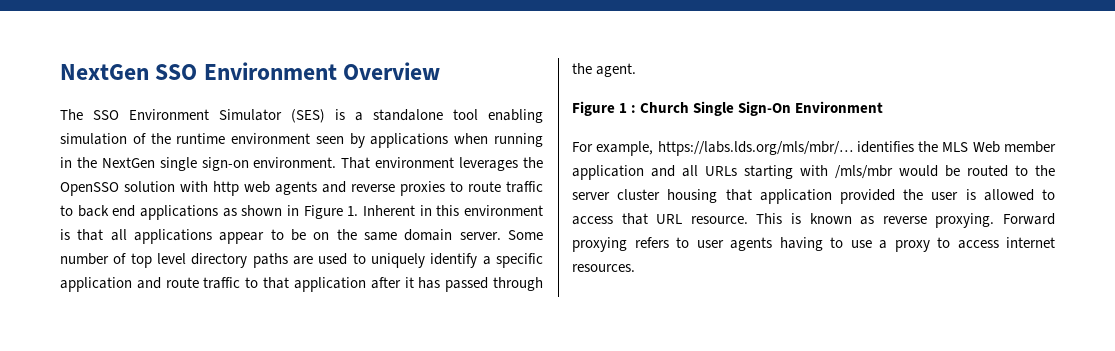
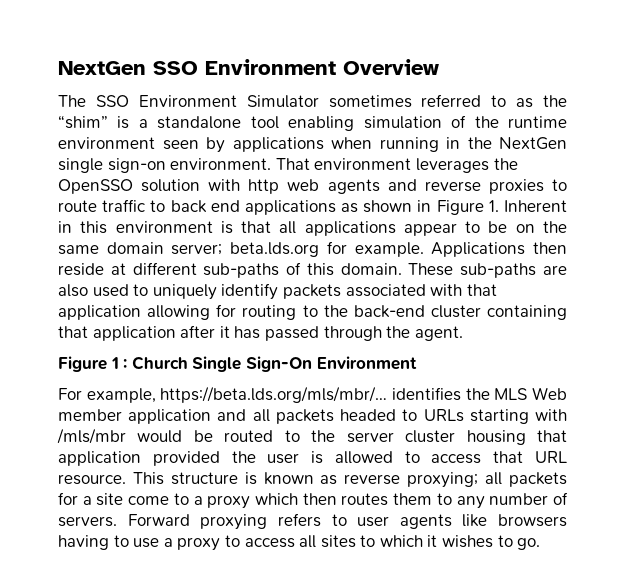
[291,109,325,123] (SES) -> [328,94,567,108] [58,115,108,129] sometimes referred to as the “shim”
[459,230,543,240] [60,253,543,268] [60,277,259,292] server. Some number of top level directory paths are used to uniquely identify a specific application and route traffic to -> [171,241,567,257] [58,262,567,278] [58,283,497,300] [58,304,567,320] server; beta.lds.org for example. Applications then reside at different sub-paths of this domain. These sub-paths are also used to uniquely identify packets associated with that application allowing for routing to the back-end cluster containing
[657,141,853,156] https://labs.lds.org/mls/mbr/… -> [160,386,388,403] https://beta.lds.org/mls/mbr/…
(698, 171) none -> [275,409,418,424] packets headed to
(783, 218) none -> [170,472,238,485] structure
[935,213,995,228] proxying. -> [407,472,568,488] [58,492,568,509] [58,516,117,527] proxying; all packets for a site come to a proxy which then routes them to any number of servers.
(772, 244) none -> [462,514,567,527] like browsers
[1006,237,1055,248] [572,264,635,272] internet resources. -> [299,535,541,550] all sites to which it wishes to go.

